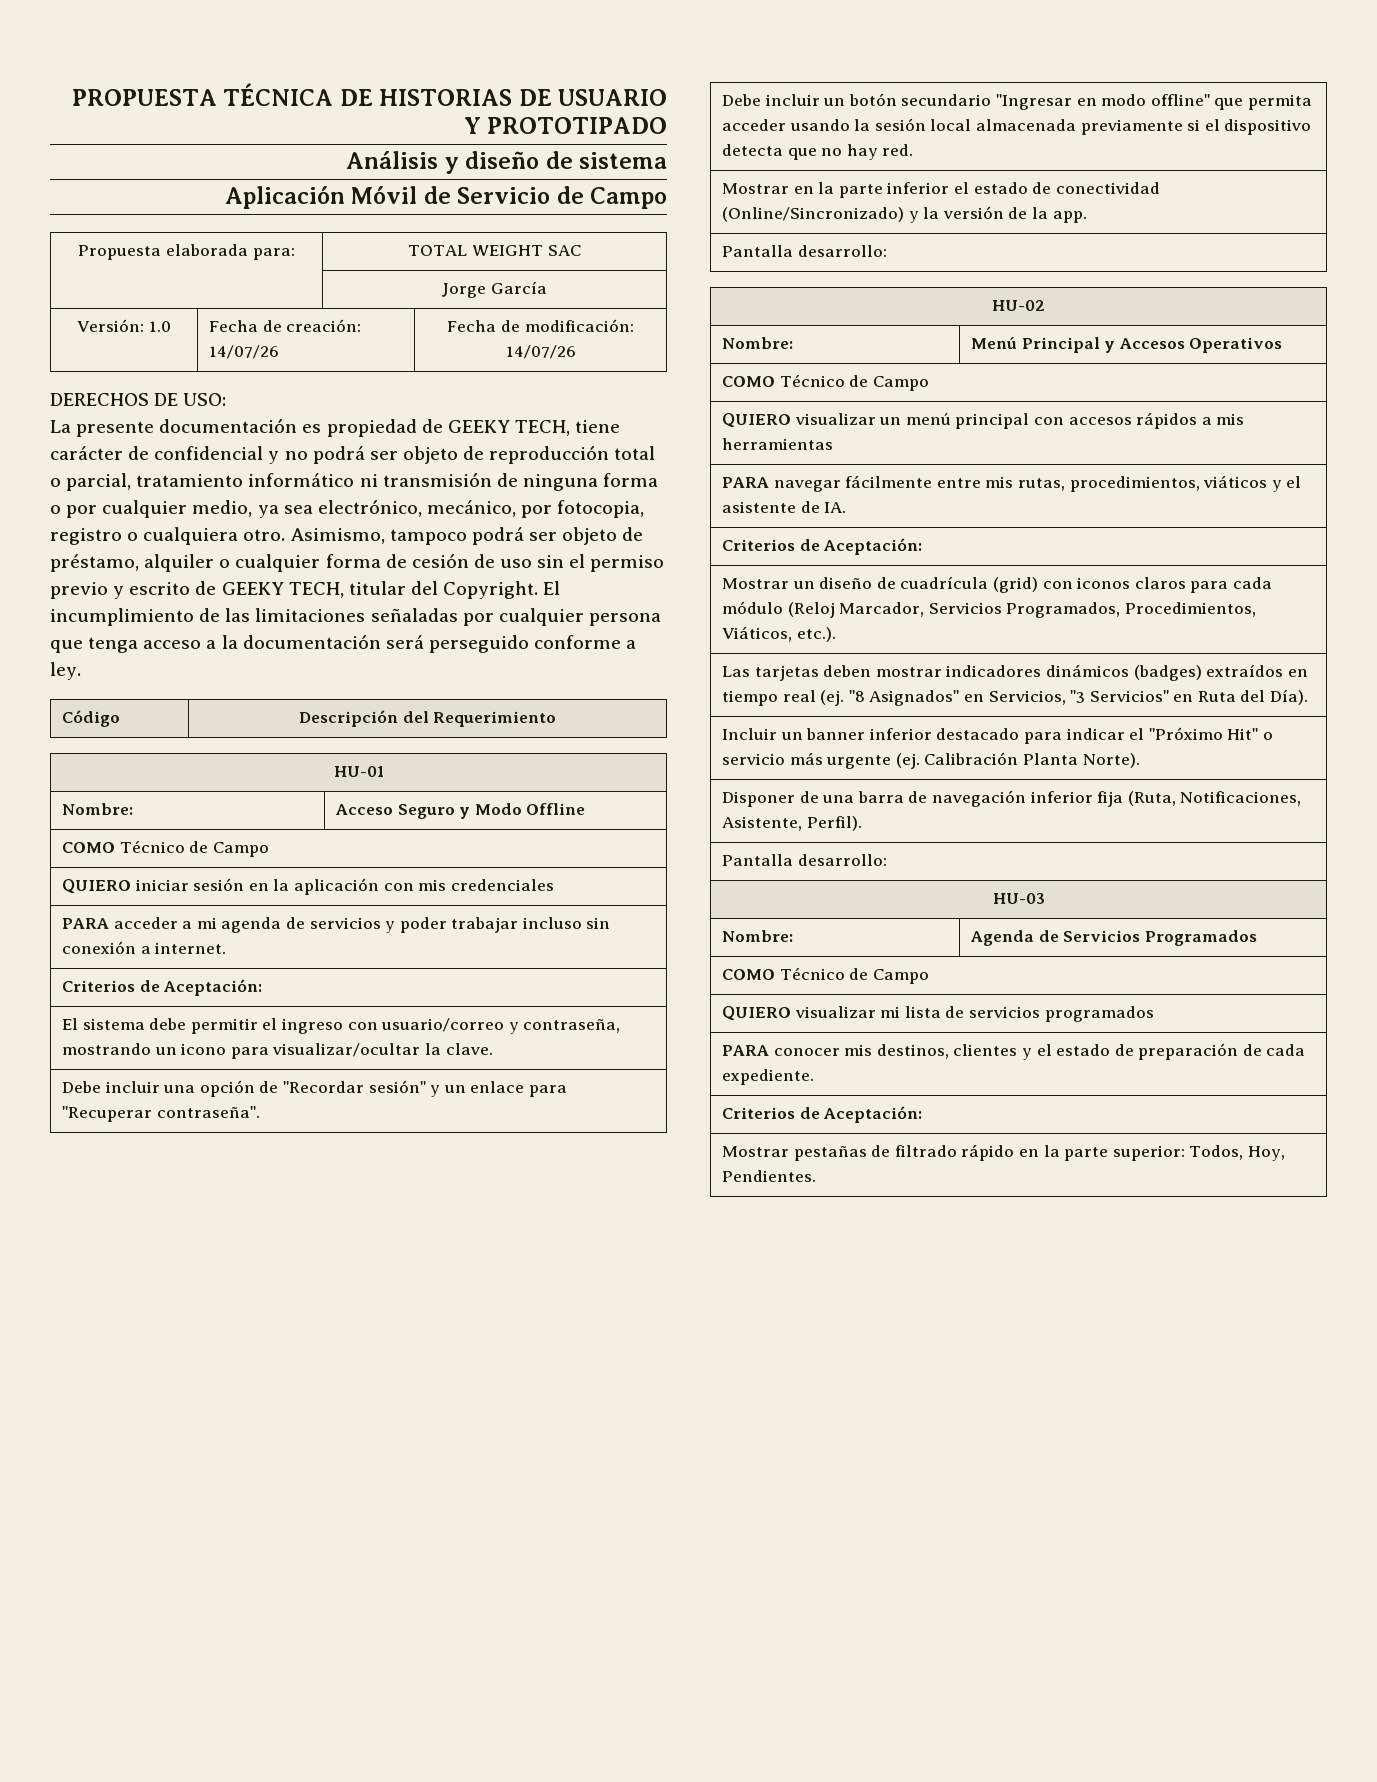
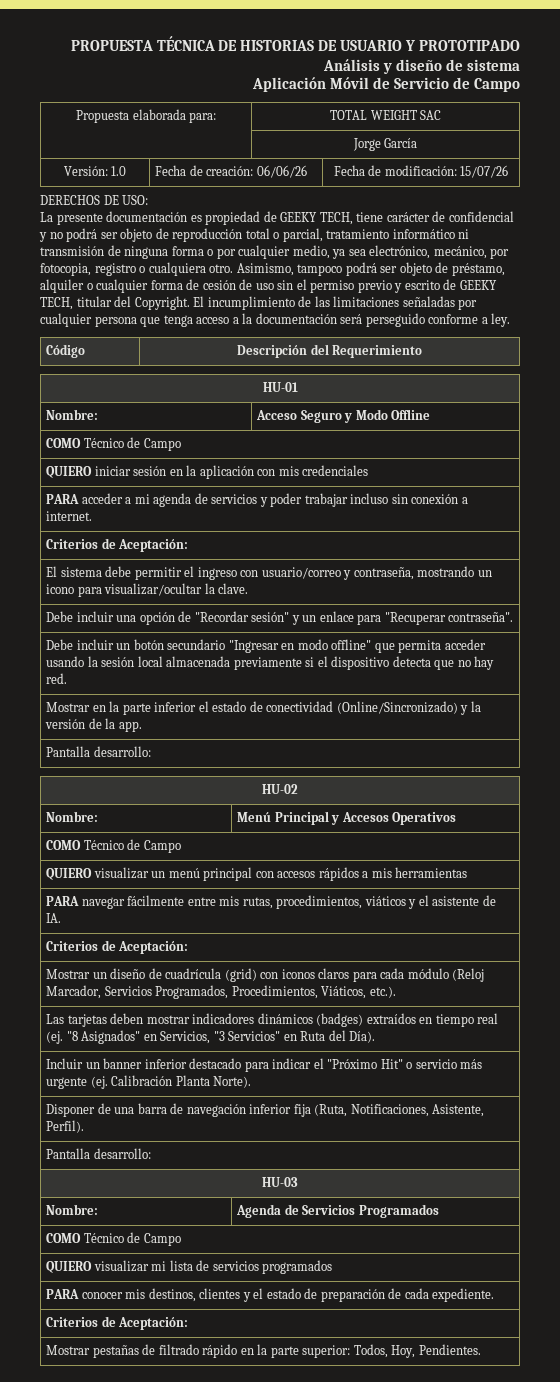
[208,345,279,359] 14/07/26 -> [256,165,307,178] 06/06/26
[505,345,576,359] 14/07/26 -> [460,165,509,178] 15/07/26

